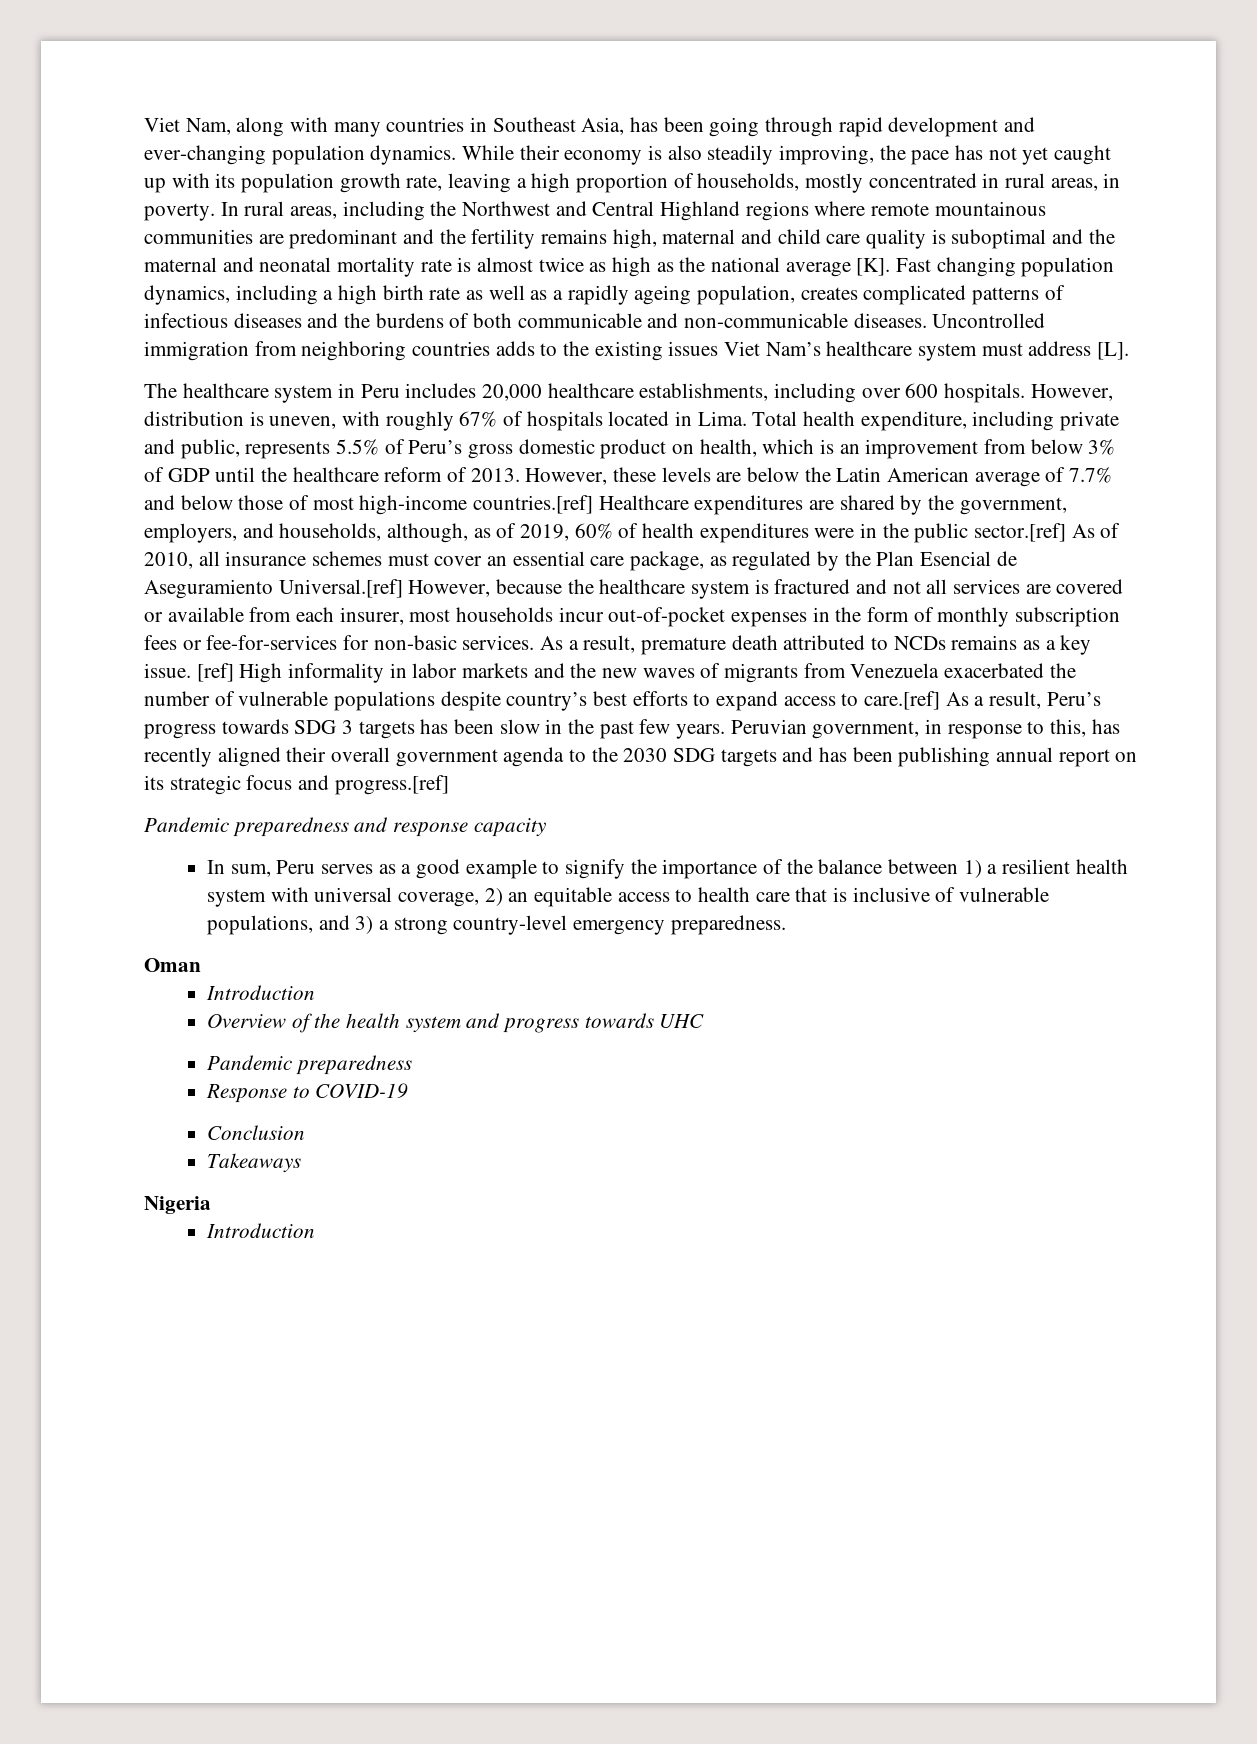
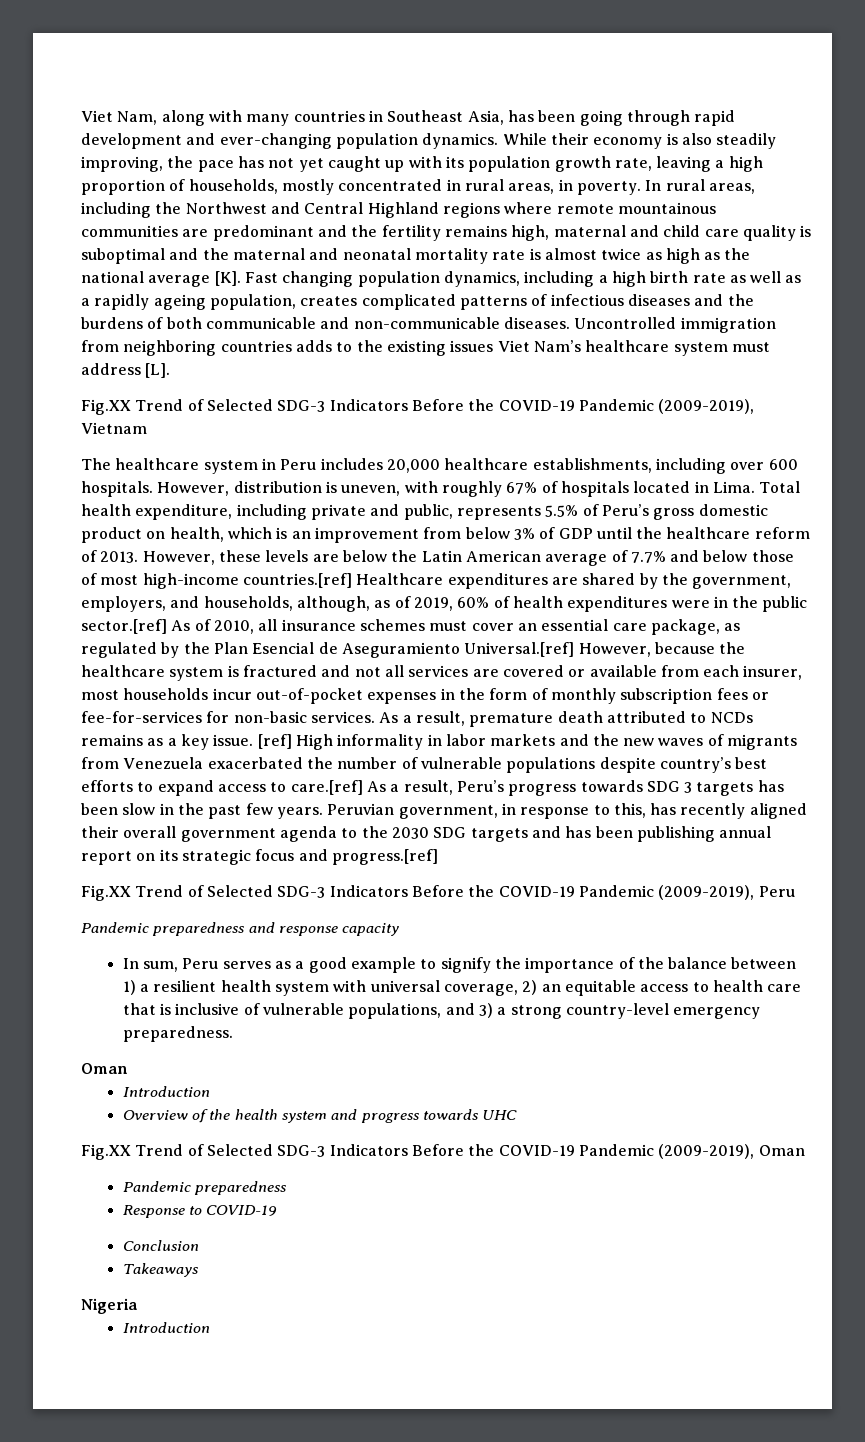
(1130, 351) none -> [81,399,755,415] [81,422,147,434] // Fig.XX Trend of Selected SDG-3 Indicators Before the COVID-19 Pandemic (2009-2019), Vietnam
(449, 785) none -> [81,885,795,901] // Fig.XX Trend of Selected SDG-3 Indicators Before the COVID-19 Pandemic (2009-2019), Peru
(705, 1021) none -> [81,1144,805,1160] // Fig.XX Trend of Selected SDG-3 Indicators Before the COVID-19 Pandemic (2009-2019), Oman

